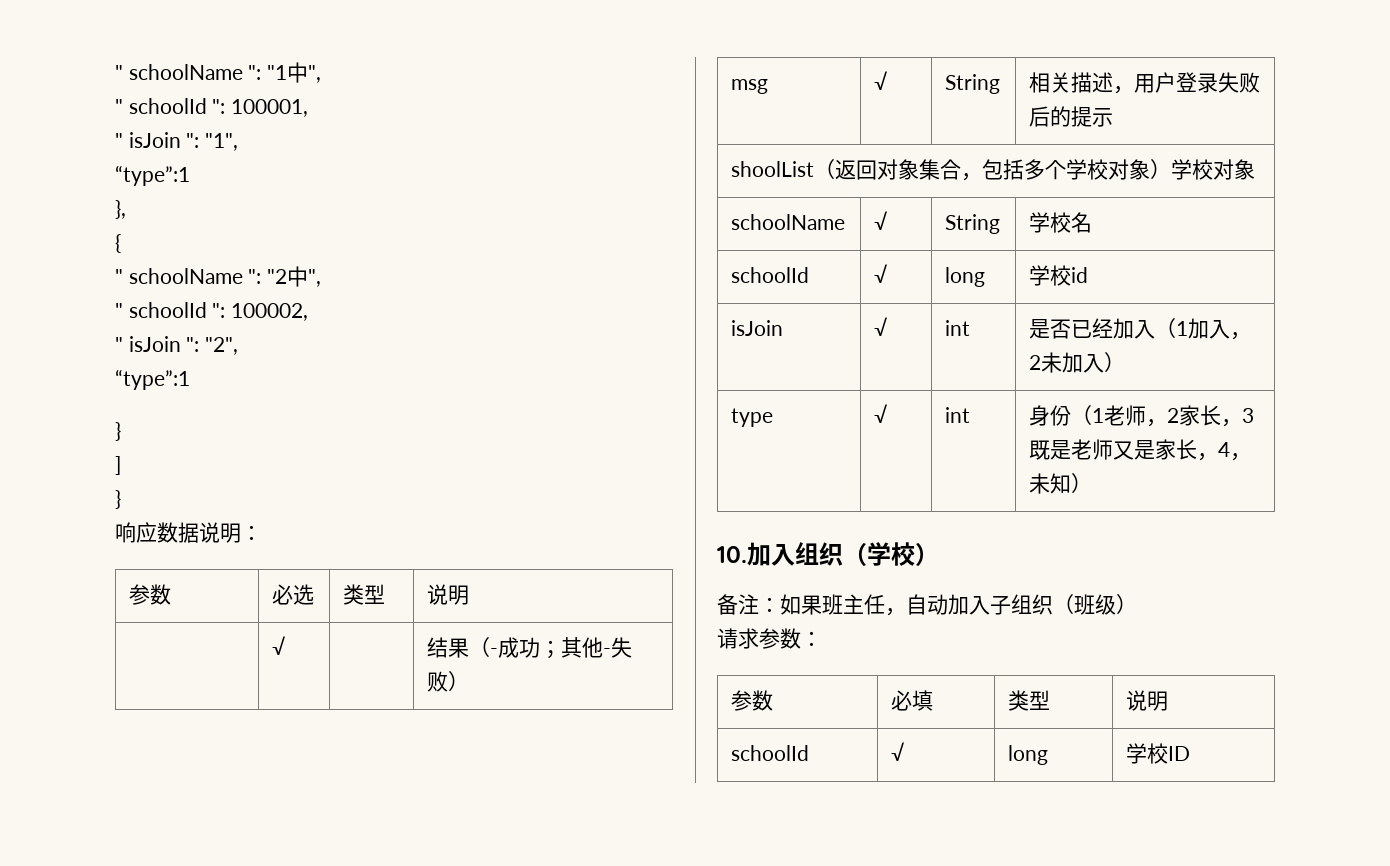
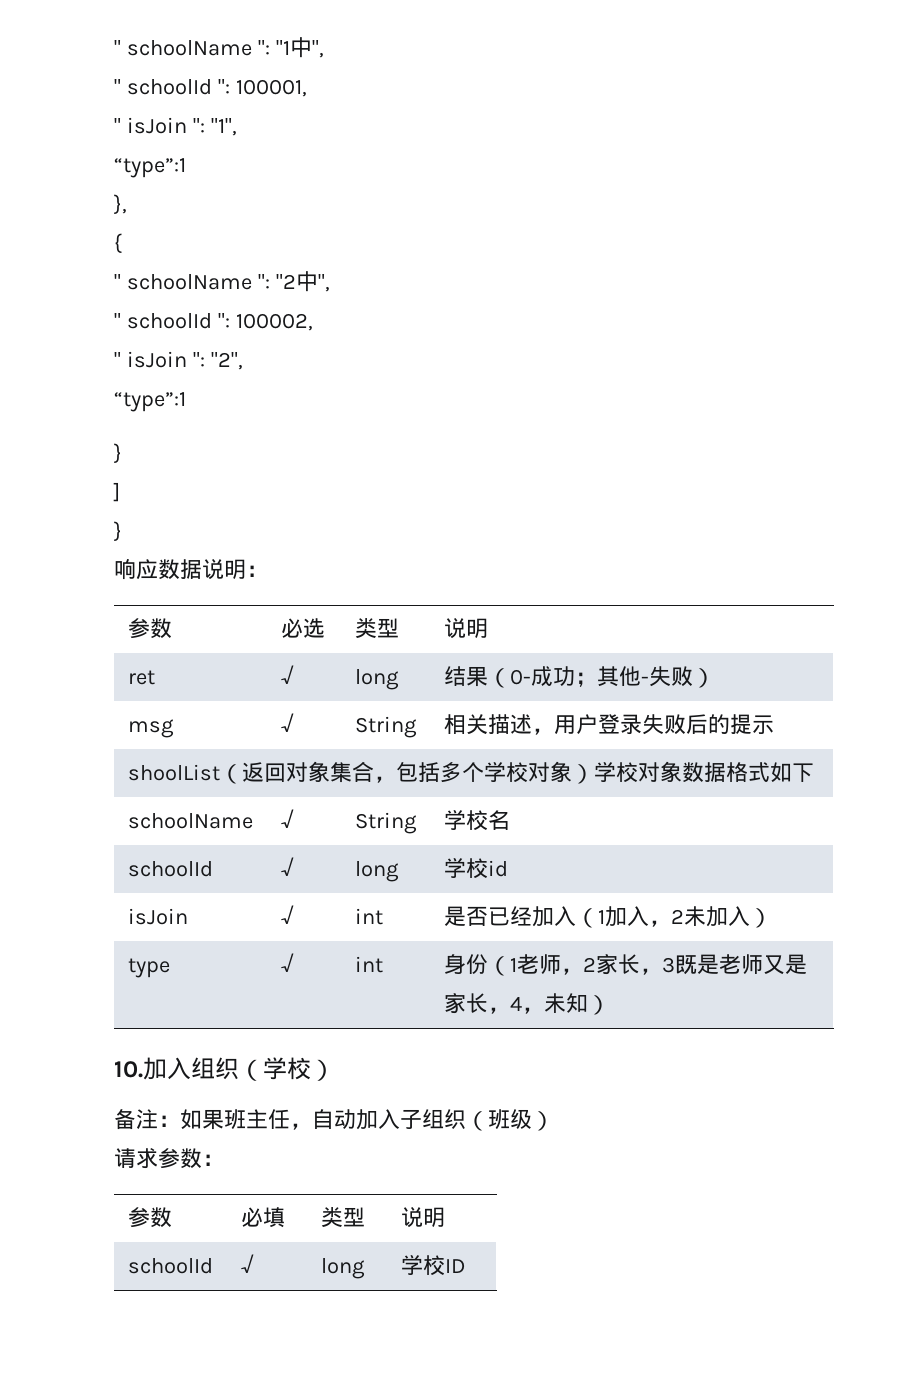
[272,636,286,655] | √ | -> [127,670,155,685] [280,665,294,684] [354,669,399,690] ret | √ | long
[490,648,499,655] - -> [509,669,531,685] 0-
(1256, 169) none -> [681,762,814,783] 数据格式如下

